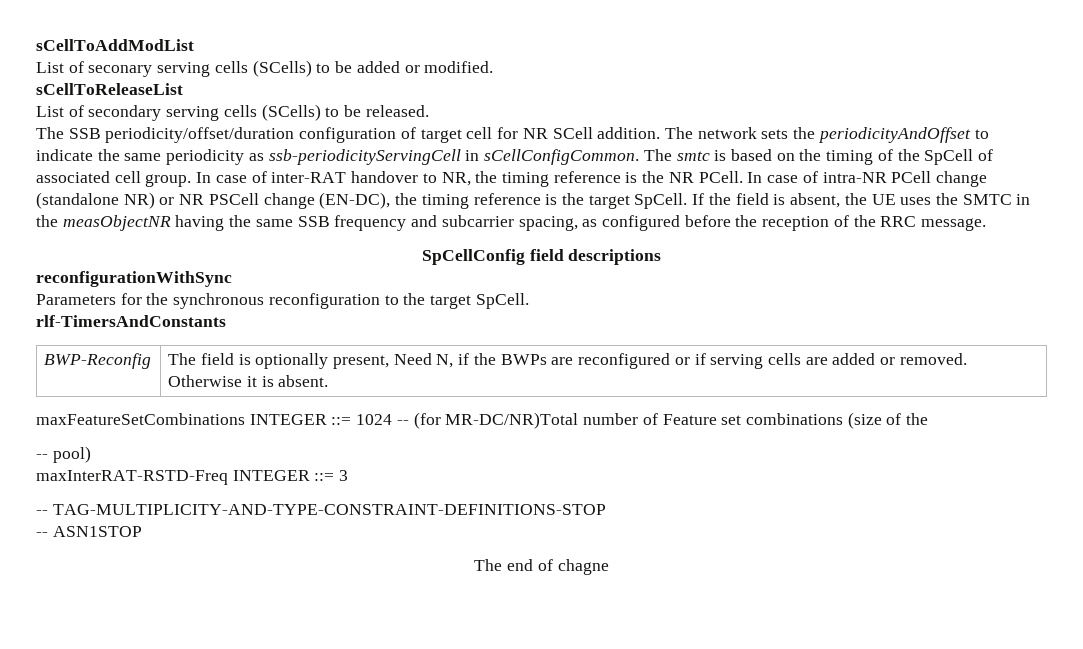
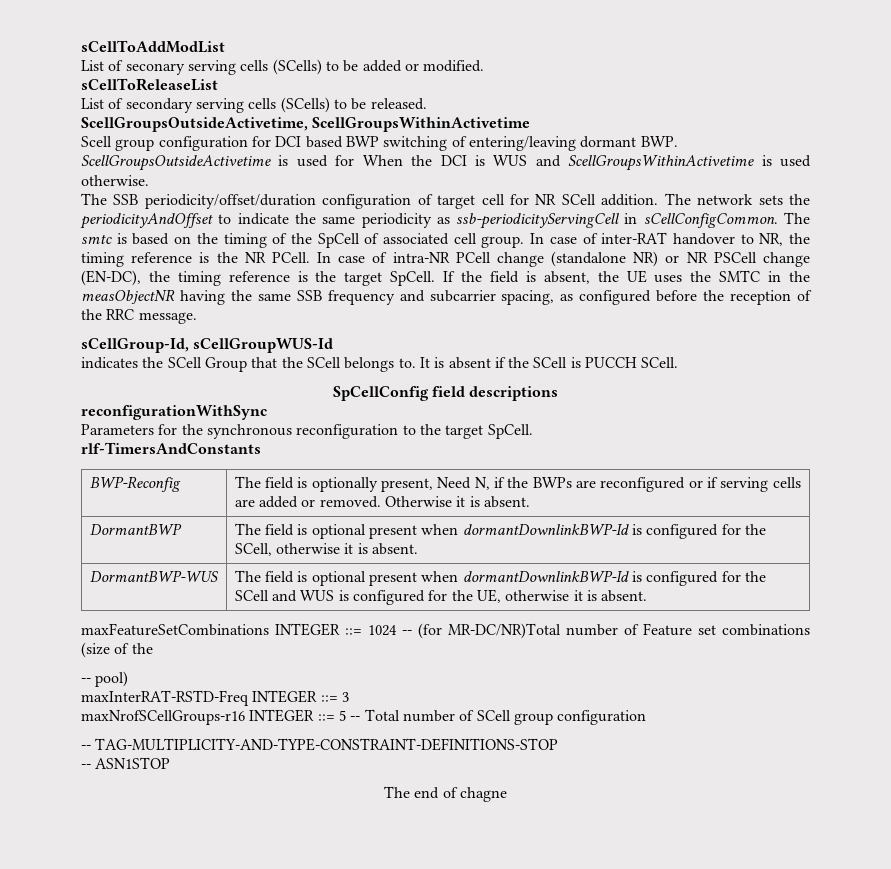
(429, 111) none -> [81,117,531,132] [81,136,678,151] [81,155,811,171] [81,175,149,186] // ScellGroupsOutsideActivetime, ScellGroupsWithinActivetime // Scell group configuration for DCI based BWP switching of entering/leaving dormant BWP. ScellGroupsOutsideActivetime is used for When the DCI is WUS and ScellGroupsWithinActivetime is used otherwise.
(987, 224) none -> [81,338,334,353] [81,357,679,372] // sCellGroup-Id, sCellGroupWUS-Id // indicates the SCell Group that the SCell belongs to. It is absent if the SCell is PUCCH SCell.
(329, 381) none -> [89,523,182,535] [234,523,766,539] [234,543,419,556] [89,570,218,582] [234,570,766,586] [234,589,648,605] // DormantBWP | The field is optional present when dormantDownlinkBWP-Id is configured for the SCell, otherwise it is absent. // DormantBWP-WUS | The field is optional present when dormantDownlinkBWP-Id is configured for the SCell and WUS is configured for the UE, otherwise it is absent.
(349, 475) none -> [81,709,647,725] // maxNrofSCellGroups-r16 INTEGER ::= 5 -- Total number of SCell group configuration

